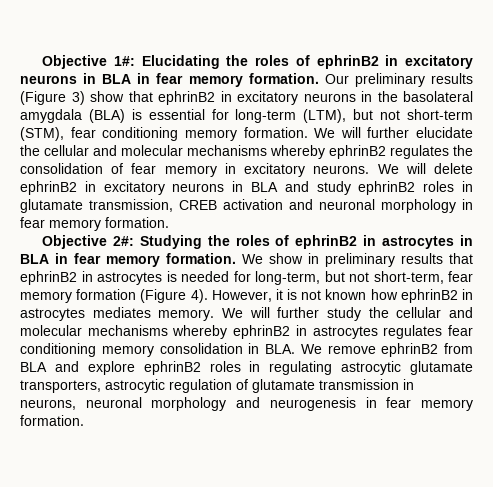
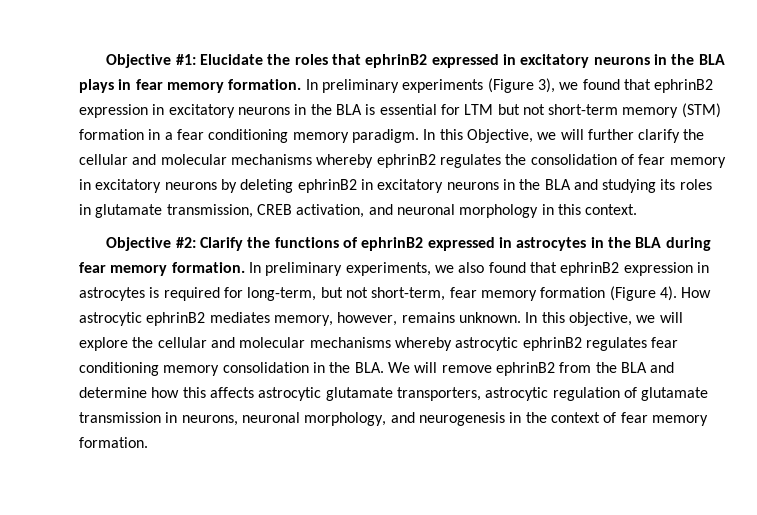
[42,55,473,69] [20,73,473,87] [20,91,473,105] [20,109,125,123] Objective 1#: Elucidating the roles of ephrinB2 in excitatory neurons in BLA in fear memory formation. Our preliminary results (Figure 3) show that ephrinB2 in excitatory neurons in the basolateral amygdala (BLA) -> [106,54,725,68] [79,78,714,93] [79,104,362,118] Objective #1: Elucidate the roles that ephrinB2 expressed in excitatory neurons in the BLA plays in fear memory formation. In preliminary experiments (Figure 3), we found that ephrinB2 expression in excitatory neurons in the BLA
[235,109,347,123] long-term (LTM), -> [464,104,494,115] LTM
[20,127,473,141] (STM), fear conditioning memory formation. We will further elucidate -> [622,103,721,118] [79,129,681,143] memory (STM) formation in a fear conditioning memory paradigm. In this Objective, we will further clarify
[313,163,474,174] [20,181,416,195] neurons. We will delete ephrinB2 in excitatory neurons in BLA and study ephrinB2 -> [164,179,676,193] neurons by deleting ephrinB2 in excitatory neurons in the BLA and studying its
[223,199,283,210] activation -> [296,204,365,218] activation,
[20,217,169,231] [42,235,473,249] [20,253,473,267] [20,271,77,285] fear memory formation. // Objective 2#: Studying the roles of ephrinB2 in astrocytes in BLA in fear memory formation. We show in preliminary results that ephrinB2 -> [557,204,638,215] [106,237,711,251] [79,262,693,276] this context. // Objective #2: Clarify the functions of ephrinB2 expressed in astrocytes in the BLA during fear memory formation. In preliminary experiments, we also found that ephrinB2 expression
[181,271,229,282] needed -> [163,287,220,301] required
[211,289,474,303] [20,307,474,321] [20,325,378,339] However, it is not known how ephrinB2 in astrocytes mediates memory. We will further study the cellular and molecular mechanisms whereby ephrinB2 in astrocytes -> [681,287,712,298] [79,312,683,326] [79,337,582,351] How astrocytic ephrinB2 mediates memory, however, remains unknown. In this objective, we will explore the cellular and molecular mechanisms whereby astrocytic ephrinB2
(260, 348) none -> [329,362,351,373] the
(322, 349) none -> [414,362,438,373] will
[20,361,333,375] BLA and explore ephrinB2 roles in regulating -> [595,362,675,373] [79,387,254,398] the BLA and determine how this affects
[151,397,227,411] morphology -> [304,412,387,426] morphology,
(377, 402) none -> [525,412,617,423] the context of

